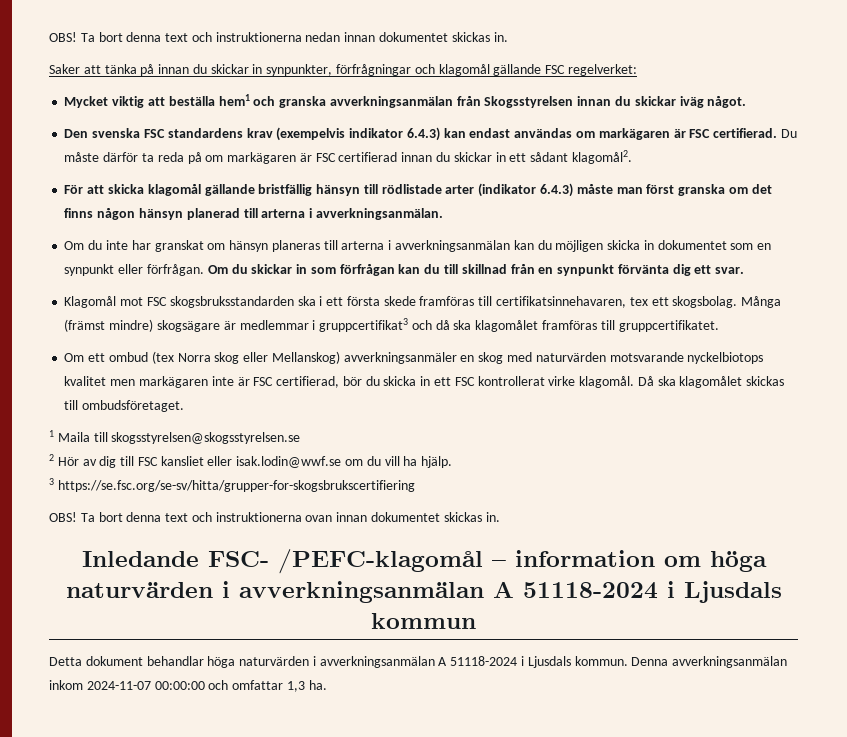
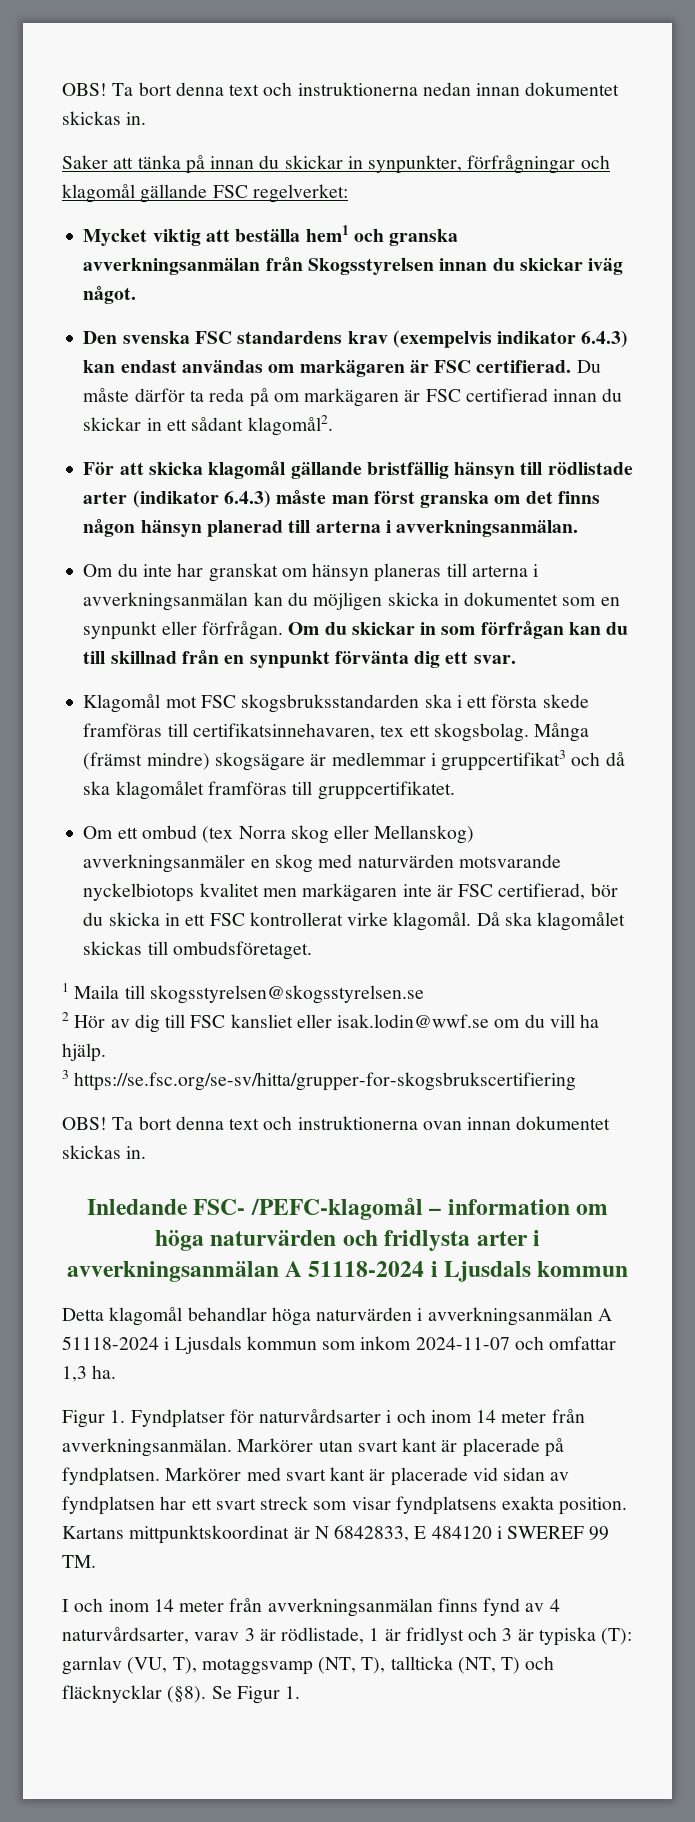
(213, 590) none -> [342,1230,528,1251] och fridlysta arter
[85,656,143,666] dokument -> [109,1307,183,1326] klagomål
[574,656,788,668] kommun. Denna avverkningsanmälan -> [246,1336,357,1350] kommun som
[154,681,205,690] 00:00:00 -> (510, 1343) none
(327, 685) none -> [62,1409,585,1428] [62,1438,564,1457] [62,1467,570,1486] [62,1496,628,1515] [62,1525,610,1544] [62,1555,96,1568] [62,1598,560,1617] [62,1627,633,1646] [62,1656,555,1675] [62,1685,301,1704] // Figur 1. Fyndplatser för naturvårdsarter i och inom 14 meter från avverkningsanmälan. Markörer utan svart kant är placerade på fyndplatsen. Markörer med svart kant är placerade vid sidan av fyndplatsen har ett svart streck som visar fyndplatsens exakta position. Kartans mittpunktskoordinat är N 6842833, E 484120 i SWEREF 99 TM. // I och inom 14 meter från avverkningsanmälan finns fynd av 4 naturvårdsarter, varav 3 är rödlistade, 1 är fridlyst och 3 är typiska (T): garnlav (VU, T), motaggsvamp (NT, T), tallticka (NT, T) och fläcknycklar (§8). Se Figur 1.

